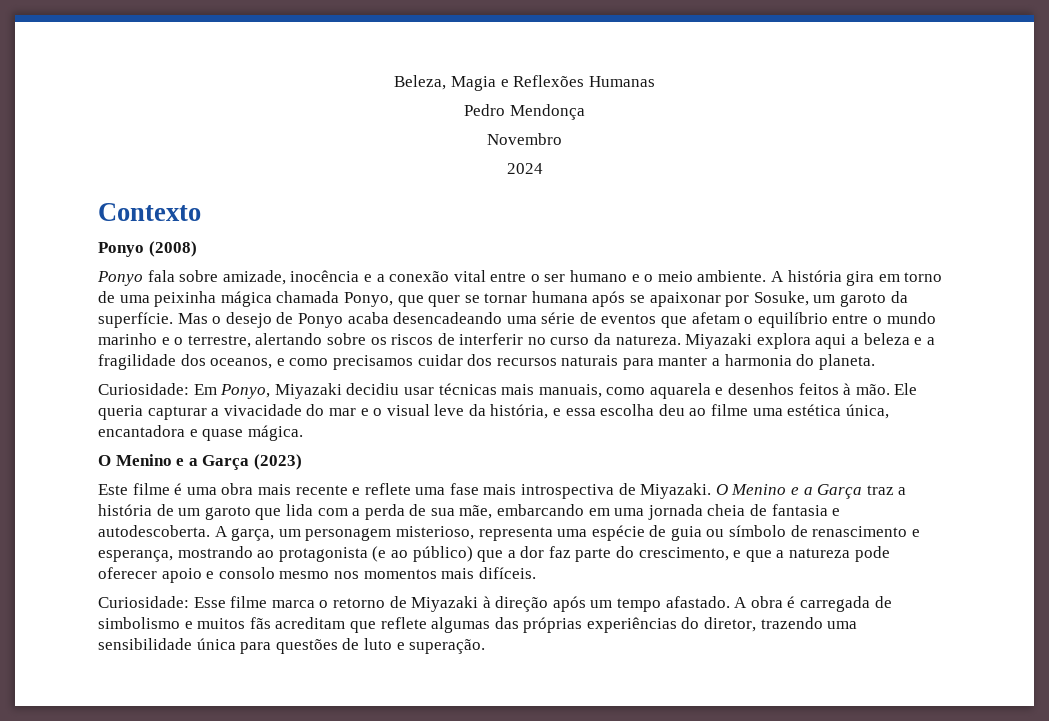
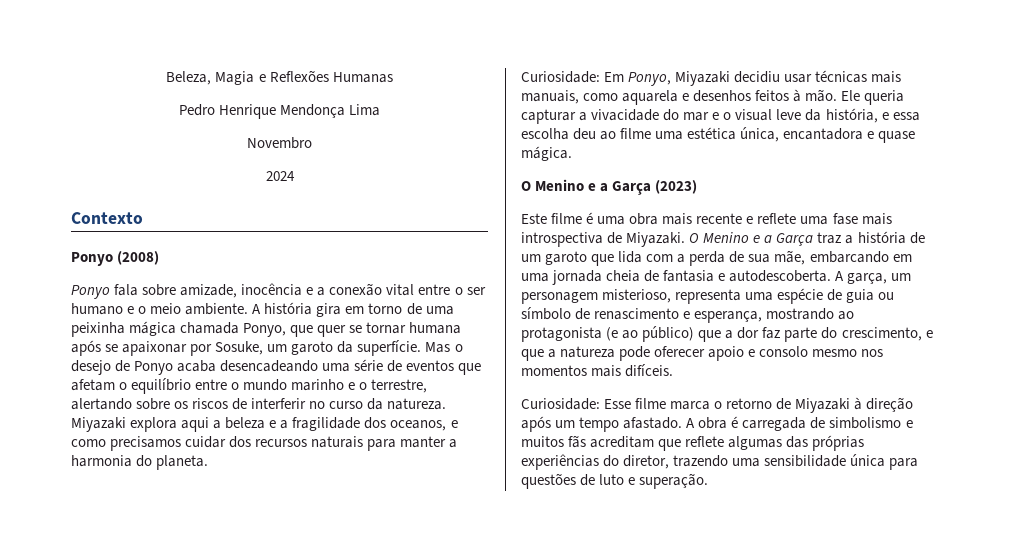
(506, 110) none -> [218,104,276,119] Henrique
(585, 112) none -> [349,104,381,116] Lima

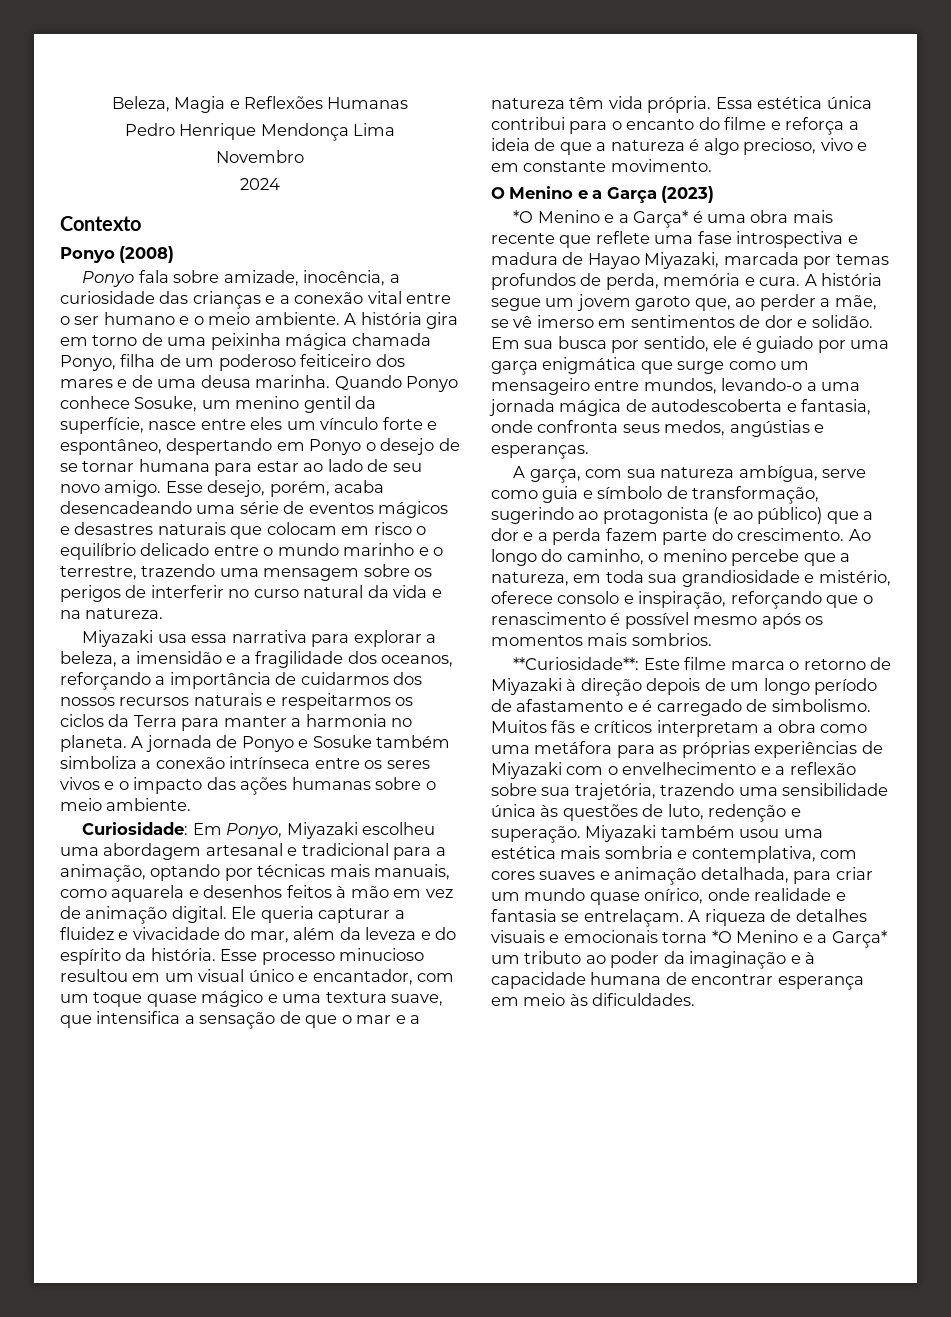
[241,283,303,296] inocência -> [303,270,400,286] [60,291,261,309] inocência, a curiosidade das crianças
[290,322,462,337] [71,340,463,356] [71,360,174,375] que quer se tornar humana após se apaixonar por Sosuke, um garoto da superfície. Mas o desejo de Ponyo -> [120,354,405,371] [60,375,459,392] [60,396,377,413] [60,417,438,434] [60,438,460,455] [60,459,422,476] [60,480,330,497] filha de um poderoso feiticeiro dos mares e de uma deusa marinha. Quando Ponyo conhece Sosuke, um menino gentil da superfície, nasce entre eles um vínculo forte e espontâneo, despertando em Ponyo o desejo de se tornar humana para estar ao lado de seu novo amigo. Esse desejo, porém,
[458,363,482,375] [71,379,115,391] que afetam -> [378,501,449,518] [60,522,412,539] mágicos e desastres naturais que colocam em risco
(192, 386) none -> [140,543,210,556] delicado
[71,398,132,410] alertando -> [141,564,360,581] trazendo uma mensagem
[192,398,229,409] riscos -> [60,585,121,602] perigos
[367,398,447,410] [71,417,266,432] da natureza. Miyazaki explora aqui a beleza -> [303,585,442,598] [60,608,164,619] [82,630,436,647] [60,651,222,667] natural da vida e na natureza. // Miyazaki usa essa narrativa para explorar a beleza, a imensidão
[450,420,458,428] [71,436,364,451] e como precisamos cuidar dos recursos naturais -> [60,672,423,690] [60,693,414,710] [60,714,177,727] reforçando a importância de cuidarmos dos nossos recursos naturais e respeitarmos os ciclos da Terra
[136,455,153,467] do -> [391,718,413,727] no
[521,71,813,86] // Curiosidade: Em Ponyo, Miyazaki decidiu usar -> [131,735,451,752] [60,756,430,769] [60,777,436,795] [60,798,192,811] [82,822,436,839] [60,843,446,860] [60,864,253,882] A jornada de Ponyo e Sosuke também simboliza a conexão intrínseca entre os seres vivos e o impacto das ações humanas sobre o meio ambiente. // Curiosidade: Em Ponyo, Miyazaki escolheu uma abordagem artesanal e tradicional para a animação, optando por
[805,89,905,105] [521,108,920,124] [521,127,916,143] [521,146,572,161] mão. Ele queria capturar a vivacidade do mar e o visual leve da história, e essa escolha deu ao filme uma estética única, encantadora e quase mágica. -> [350,886,453,898] [60,906,405,924] [60,927,457,943] [60,948,425,965] [60,969,455,985] [60,990,444,1007] [60,1011,421,1029] [491,96,872,113] [491,117,859,135] [491,138,868,155] [491,159,712,172] mão em vez de animação digital. Ele queria capturar a fluidez e vivacidade do mar, além da leveza e do espírito da história. Esse processo minucioso resultou em um visual único e encantador, com um toque quase mágico e uma textura suave, que intensifica a sensação de que o mar e a natureza têm vida própria. Essa estética única contribui para o encanto do filme e reforça a ideia de que a natureza é algo precioso, vivo e em constante movimento.
[521,213,583,224] Este filme -> [513,210,689,228] *O Menino e a Garça*
[746,216,754,224] e -> [559,235,592,248] que
[861,213,892,225] [521,231,925,247] [521,250,912,266] [521,270,912,285] [521,288,895,304] [521,307,835,323] mais introspectiva de Miyazaki. O Menino e a Garça traz a história de um garoto que lida com a perda de sua mãe, embarcando em uma jornada cheia de fantasia e autodescoberta. A garça, um personagem misterioso, representa uma espécie de guia ou símbolo de renascimento e esperança, mostrando -> [736,231,858,248] [491,252,889,269] [491,273,883,290] [491,294,877,311] [491,315,873,328] [491,336,890,353] [491,357,810,375] [491,378,861,395] [489,399,872,416] [491,420,825,437] [491,445,589,459] [513,465,866,483] [491,486,820,504] [491,507,574,524] introspectiva e madura de Hayao Miyazaki, marcada por temas profundos de perda, memória e cura. A história segue um jovem garoto que, ao perder a mãe, se vê imerso em sentimentos de dor e solidão. Em sua busca por sentido, ele é guiado por uma garça enigmática que surge como um mensageiro entre mundos, levando-o a uma jornada mágica de autodescoberta e fantasia, onde confronta seus medos, angústias e esperanças. // A garça, com sua natureza ambígua, serve como guia e símbolo de transformação, sugerindo
[762,327,933,342] [521,346,884,361] [521,364,674,377] [521,398,632,410] faz parte do crescimento, e que a natureza pode oferecer apoio e consolo mesmo nos momentos mais difíceis. // Curiosidade: Esse -> [523,528,871,545] [491,549,851,566] [491,570,891,587] [491,591,873,609] [491,612,824,629] [491,633,712,646] [513,657,680,670] e a perda fazem parte do crescimento. Ao longo do caminho, o menino percebe que a natureza, em toda sua grandiosidade e mistério, oferece consolo e inspiração, reforçando que o renascimento é possível mesmo após os momentos mais sombrios. // **Curiosidade**: Este
[521,416,913,432] [521,435,865,451] [521,454,670,470] após um tempo afastado. A obra é carregada de simbolismo e muitos fãs acreditam que reflete algumas das próprias experiências do diretor, -> [646,678,878,695] [491,699,871,716] [491,720,868,737] [491,741,883,758] [491,762,856,779] [491,783,656,800] depois de um longo período de afastamento e é carregado de simbolismo. Muitos fãs e críticos interpretam a obra como uma metáfora para as próprias experiências de Miyazaki com o envelhecimento e a reflexão sobre sua trajetória,
[889,458,919,470] para -> [540,804,559,817] às
[599,473,709,489] luto e superação. -> [667,804,801,822] [491,825,823,843] [491,846,858,863] [491,867,873,885] [491,888,846,905] [491,909,867,927] [491,930,887,948] [491,951,816,969] [491,972,864,990] [491,993,696,1006] luto, redenção e superação. Miyazaki também usou uma estética mais sombria e contemplativa, com cores suaves e animação detalhada, para criar um mundo quase onírico, onde realidade e fantasia se entrelaçam. A riqueza de detalhes visuais e emocionais torna *O Menino e a Garça* um tributo ao poder da imaginação e à capacidade humana de encontrar esperança em meio às dificuldades.

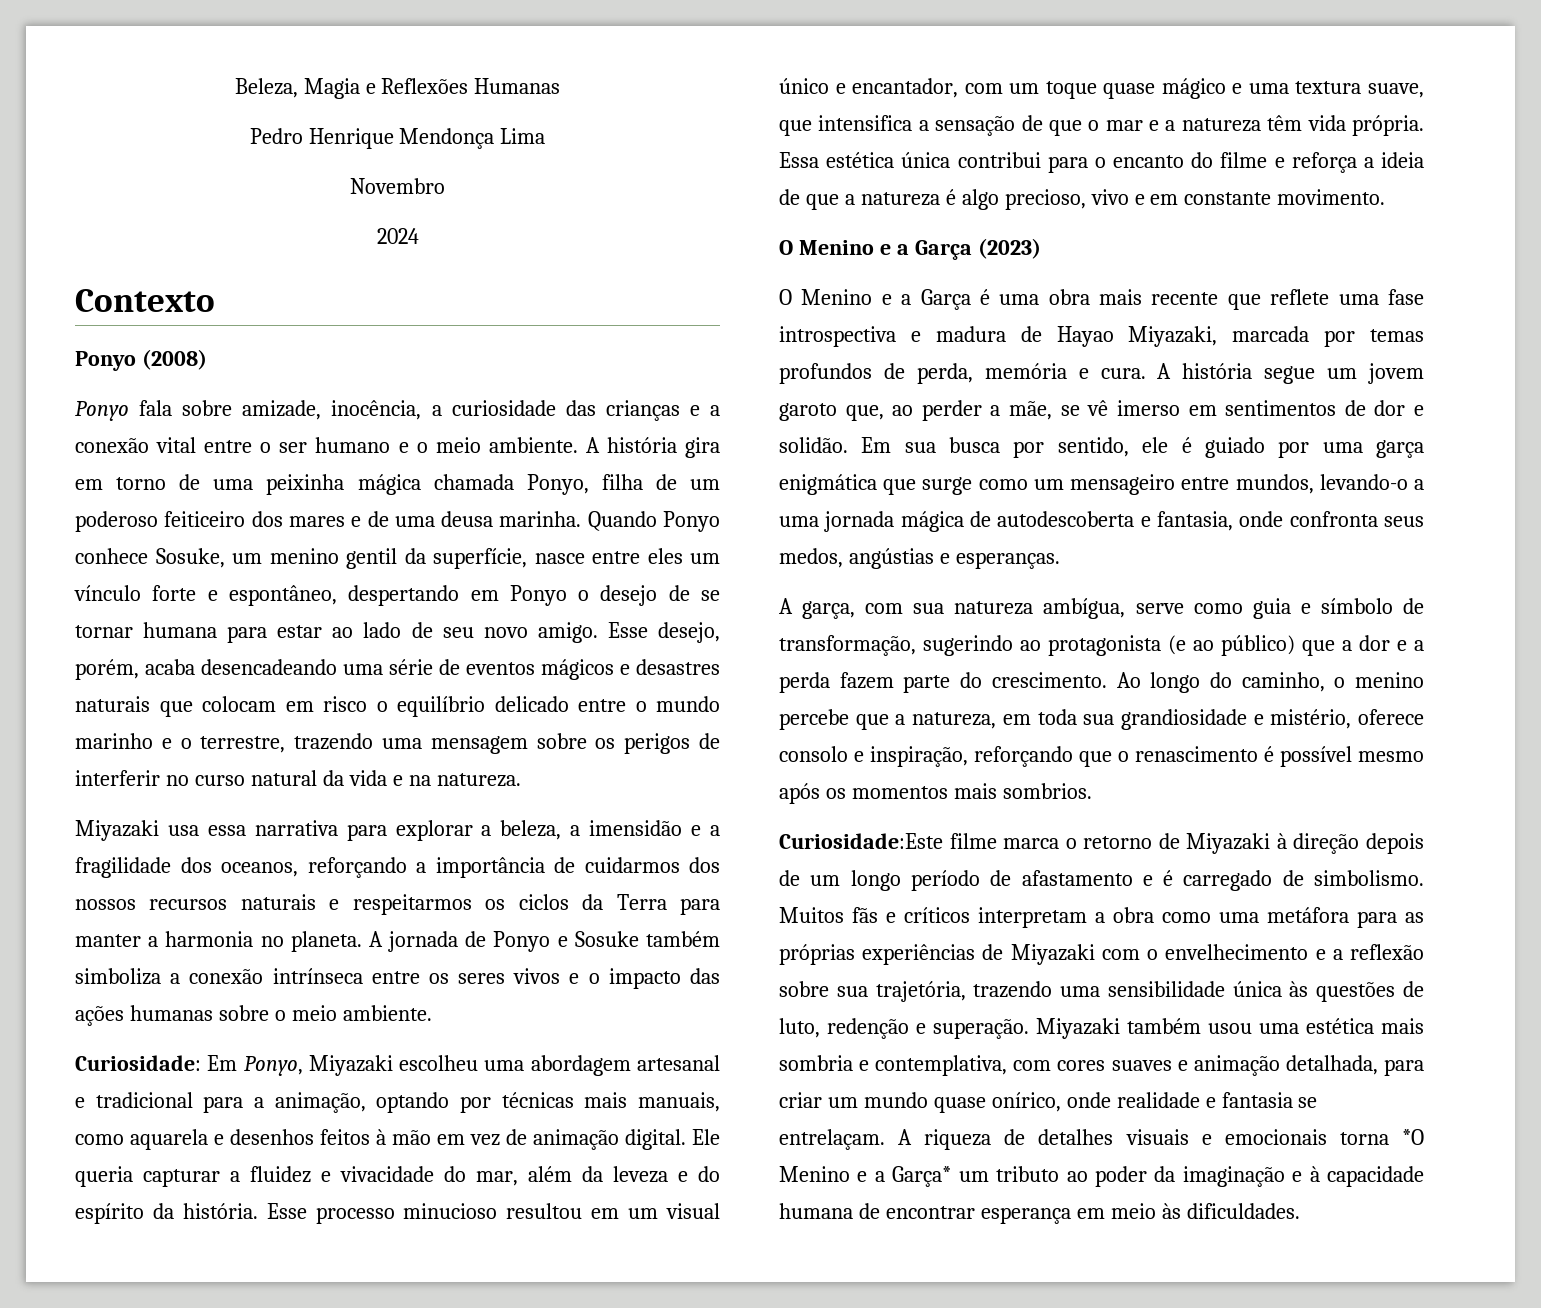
[513,210,689,228] *O Menino e a Garça* -> [779,289,971,310] O Menino e a Garça
[513,657,680,670] **Curiosidade**: Este -> [779,833,943,849] Curiosidade:Este

